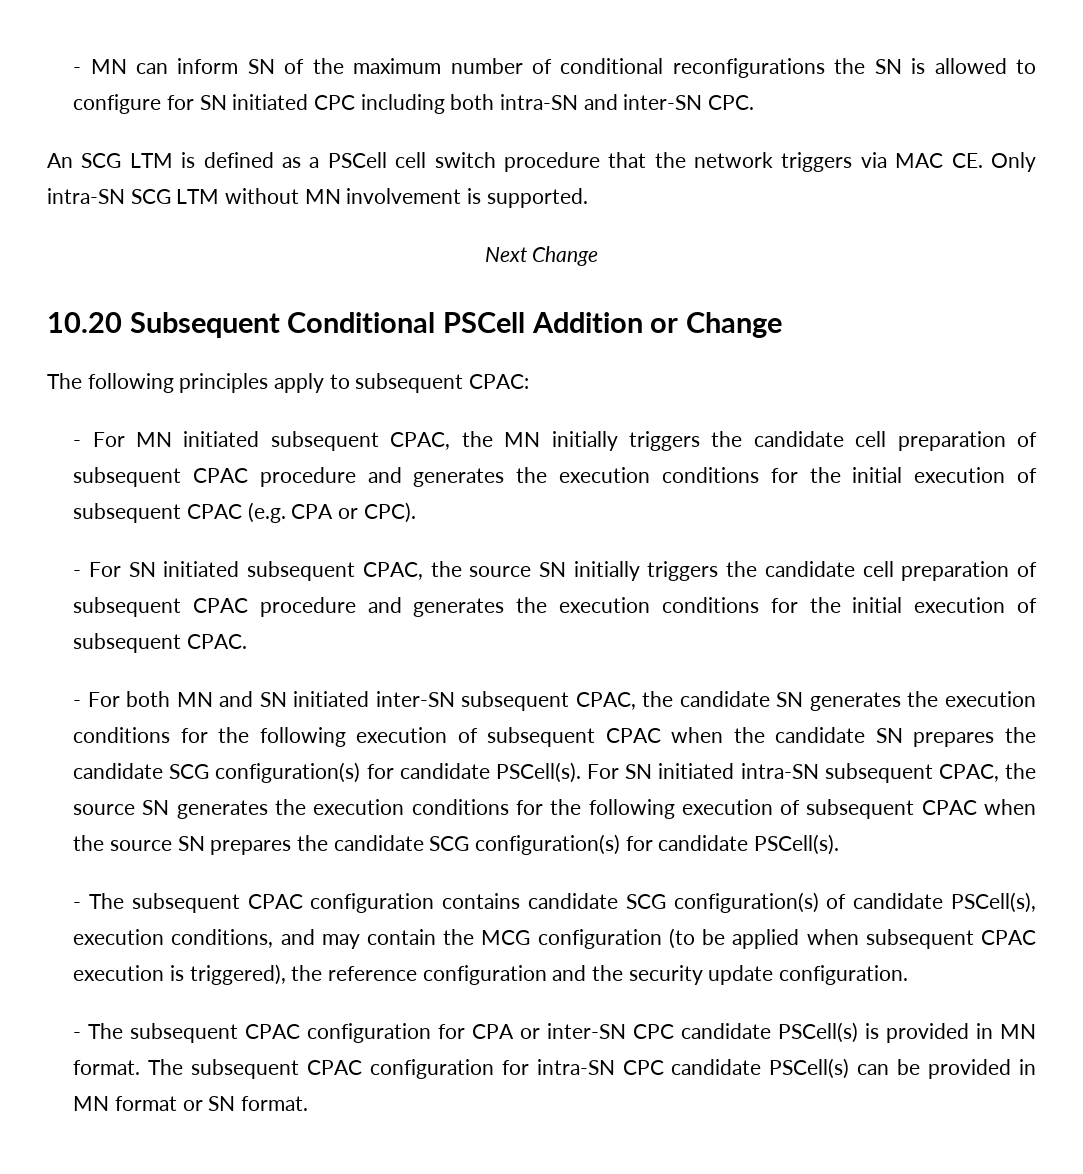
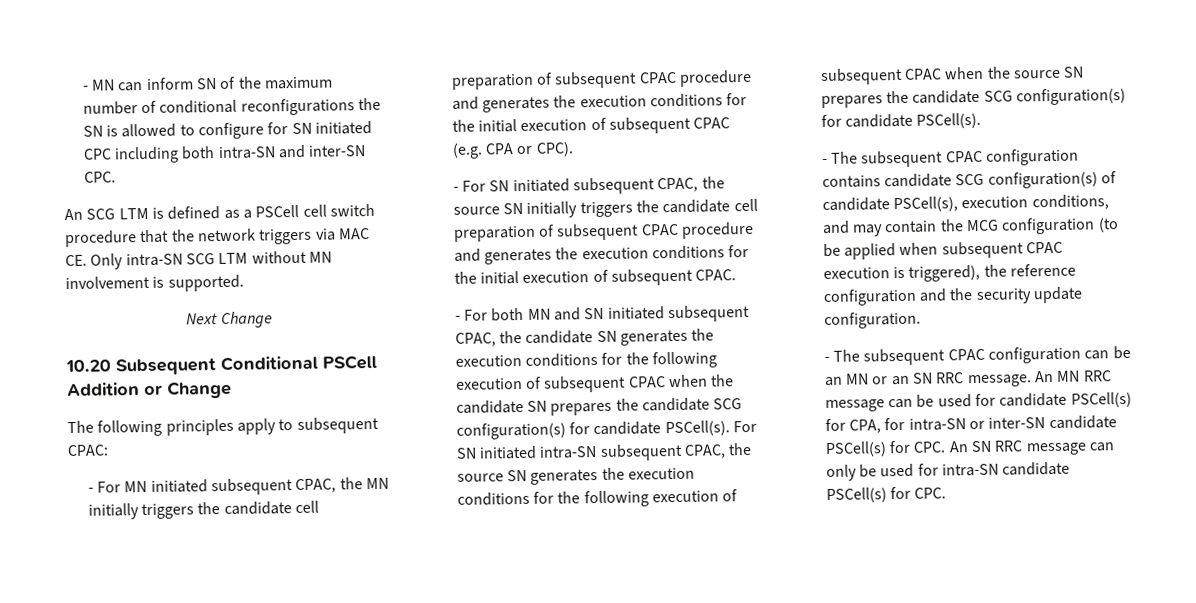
[375,691,455,707] inter-SN -> (665, 313) none
[438,1024,515,1039] for CPA -> [1084,345,1131,360] [824,370,1112,388] [824,391,1132,413] [824,417,966,434] can be an MN or an SN RRC message. An MN RRC message can be used for candidate PSCell(s) for CPA, for intra-SN
[633,1022,1036,1043] [73,1058,1036,1079] [73,1096,308,1111] CPC candidate PSCell(s) is provided in MN format. The subsequent CPAC configuration for intra-SN CPC candidate PSCell(s) can be provided in MN format or SN format. -> [1048,415,1117,430] [824,440,1115,458] [825,461,1071,481] [825,486,947,503] candidate PSCell(s) for CPC. An SN RRC message can only be used for intra-SN candidate PSCell(s) for CPC.

